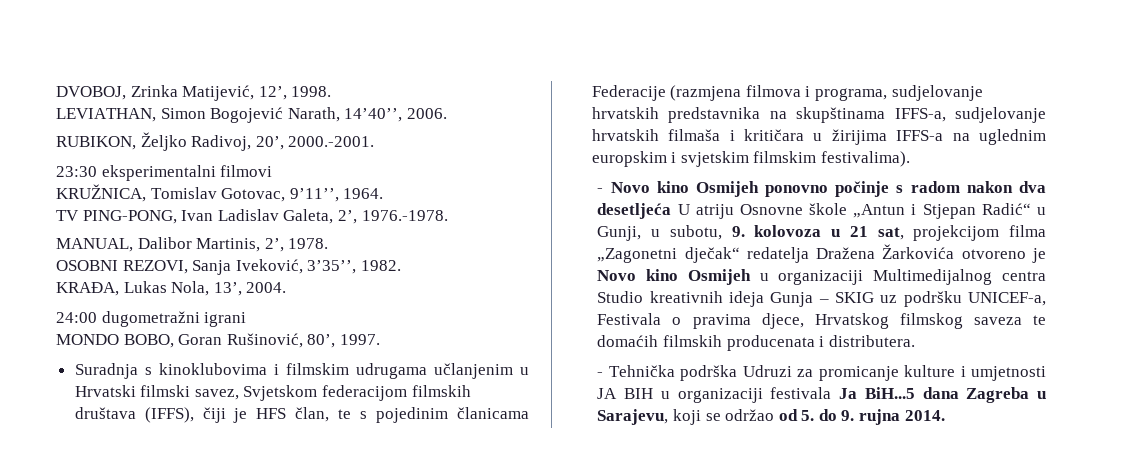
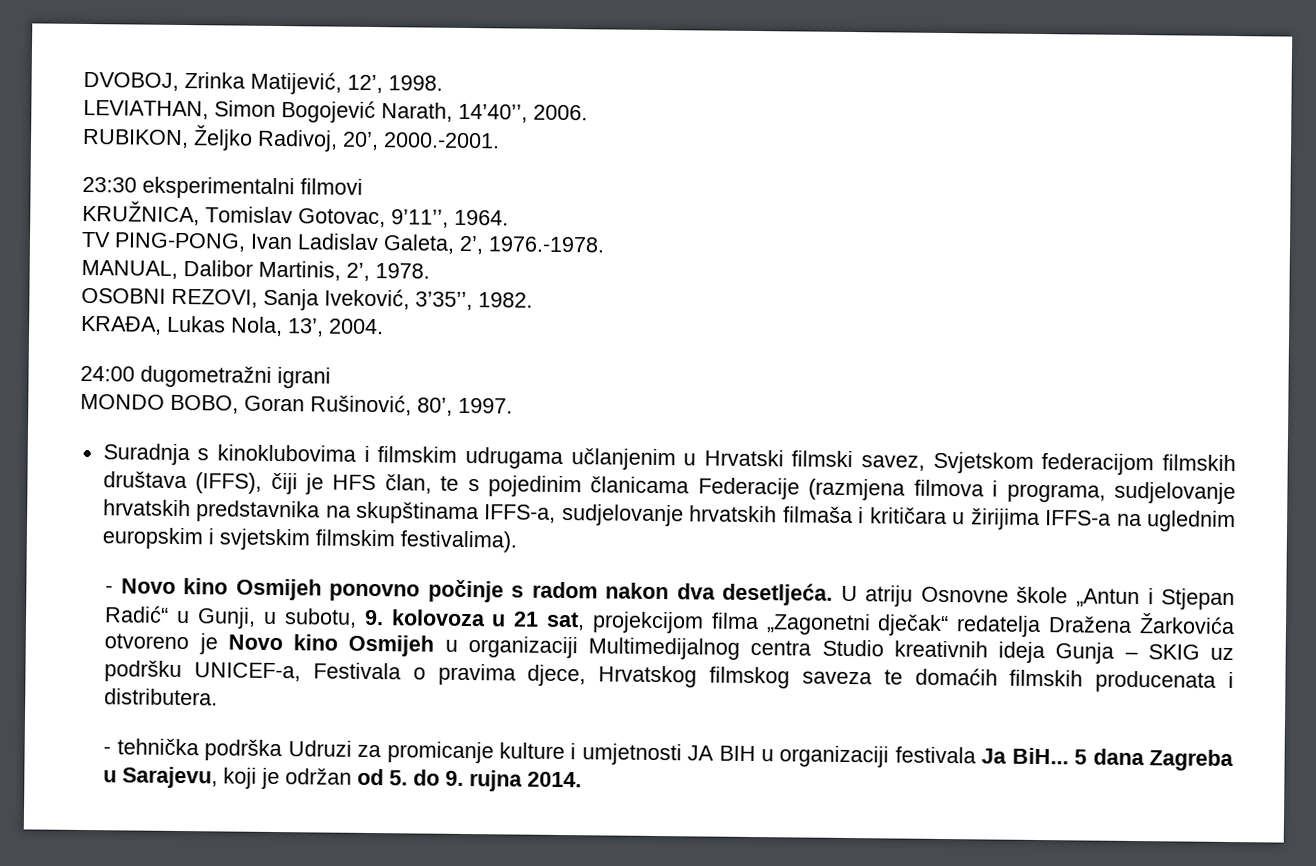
[597,203,672,219] desetljeća -> [722,582,834,606] desetljeća.
[608,365,675,377] Tehnička -> [116,738,199,756] tehnička
[864,387,915,399] BiH...5 -> [1011,747,1088,765] BiH... 5
[705,409,775,421] se održao -> [261,767,353,790] je održan

